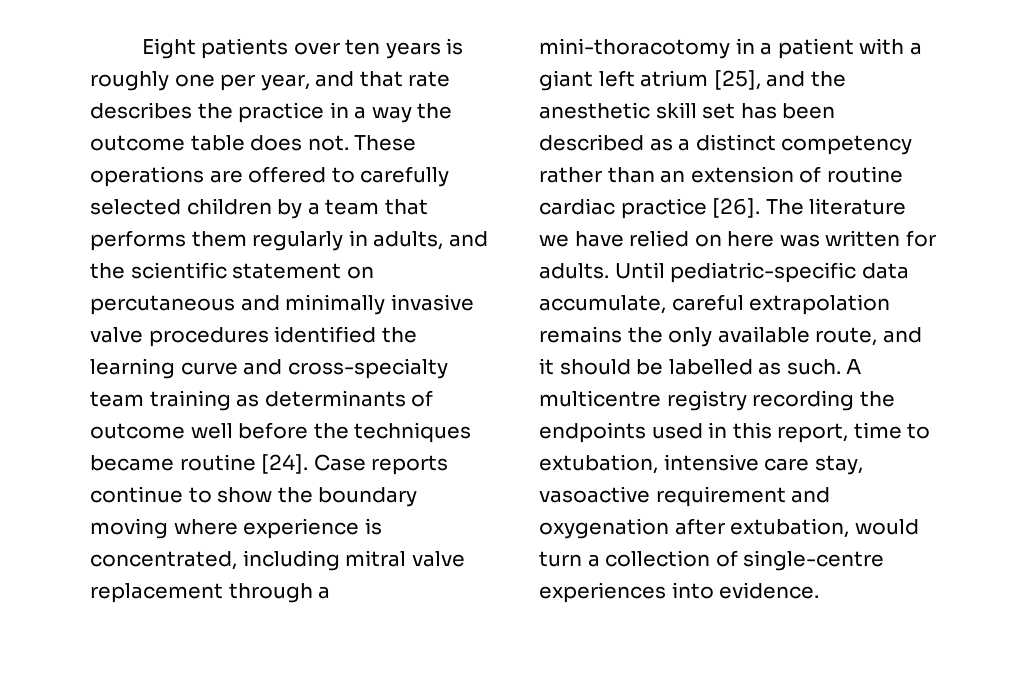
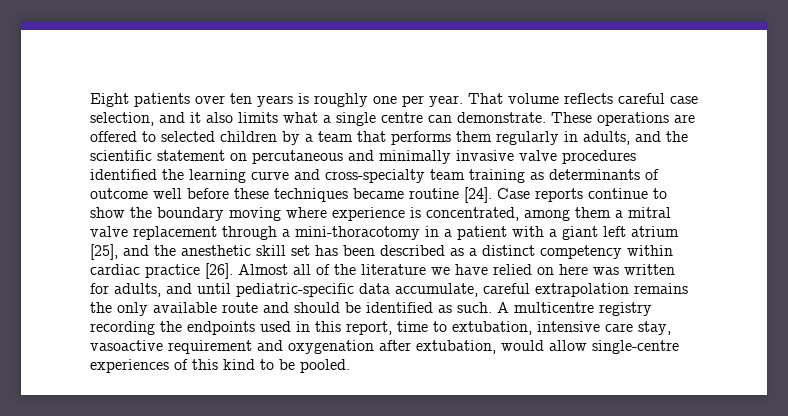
[260,71,451,91] [90,102,453,123] [90,135,349,151] year, and that rate describes the practice in a way the outcome table does not. -> [429,93,698,107] [90,112,546,126] year. That volume reflects careful case selection, and it also limits what a single centre can demonstrate.
[360,166,450,187] carefully -> (156, 136) none
[313,423,349,439] the -> [234,188,269,199] these
[242,550,340,571] including -> [524,207,623,221] among them a
[539,166,903,183] [539,198,804,219] rather than an extension of routine cardiac practice [26]. The -> [627,245,673,256] [90,263,356,279] within cardiac practice [26]. Almost all of the
[539,262,665,279] adults. Until -> [114,283,231,297] adults, and until
[815,327,922,346] [539,358,554,375] route, and it -> [222,302,289,313] route and
[668,359,753,375] labelled -> [366,302,433,313] identified
[539,550,885,571] [539,582,820,603] turn a collection of single-centre experiences into evidence. -> [549,340,679,354] [90,359,350,373] allow single-centre experiences of this kind to be pooled.

